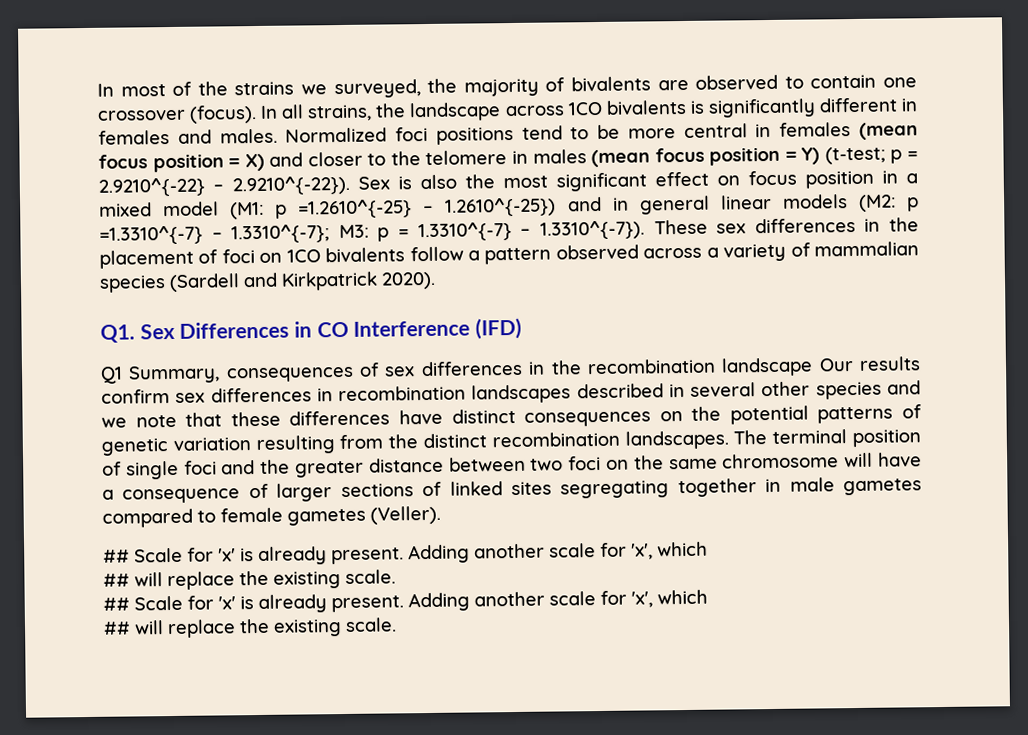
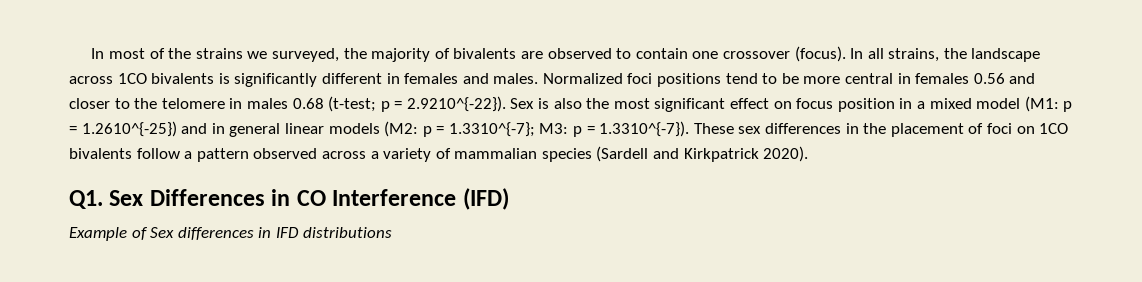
[858,122,918,140] [98,153,265,173] (mean focus position = X) -> [973,73,1005,84] 0.56
[591,146,821,168] (mean focus position = Y) -> [292,98,324,109] 0.68
[98,177,224,197] 2.9210^{-22} – -> (403, 105) none
[298,199,435,219] =1.2610^{-25} – -> [69,126,77,134] =
[99,225,223,245] =1.3310^{-7} – -> [436,126,445,134] =
[417,222,532,242] 1.3310^{-7} – -> (595, 130) none
[100,356,922,384] [101,380,921,404] [101,404,923,428] [101,429,921,456] [102,452,922,480] [102,477,922,504] [102,505,441,528] [103,541,708,566] [103,569,396,591] [103,589,708,614] [103,617,397,639] Q1 Summary, consequences of sex differences in the recombination landscape Our results confirm sex differences in recombination landscapes described in several other species and we note that these differences have distinct consequences on the potential patterns of genetic variation resulting from the distinct recombination landscapes. The terminal position of single foci and the greater distance between two foci on the same chromosome will have a consequence of larger sections of linked sites segregating together in male gametes compared to female gametes (Veller). // ## Scale for 'x' is already present. Adding another scale for 'x', which // ## will replace the existing scale. // ## Scale for 'x' is already present. Adding another scale for 'x', which // ## will replace the existing scale. -> [69,227,392,241] Example of Sex differences in IFD distributions

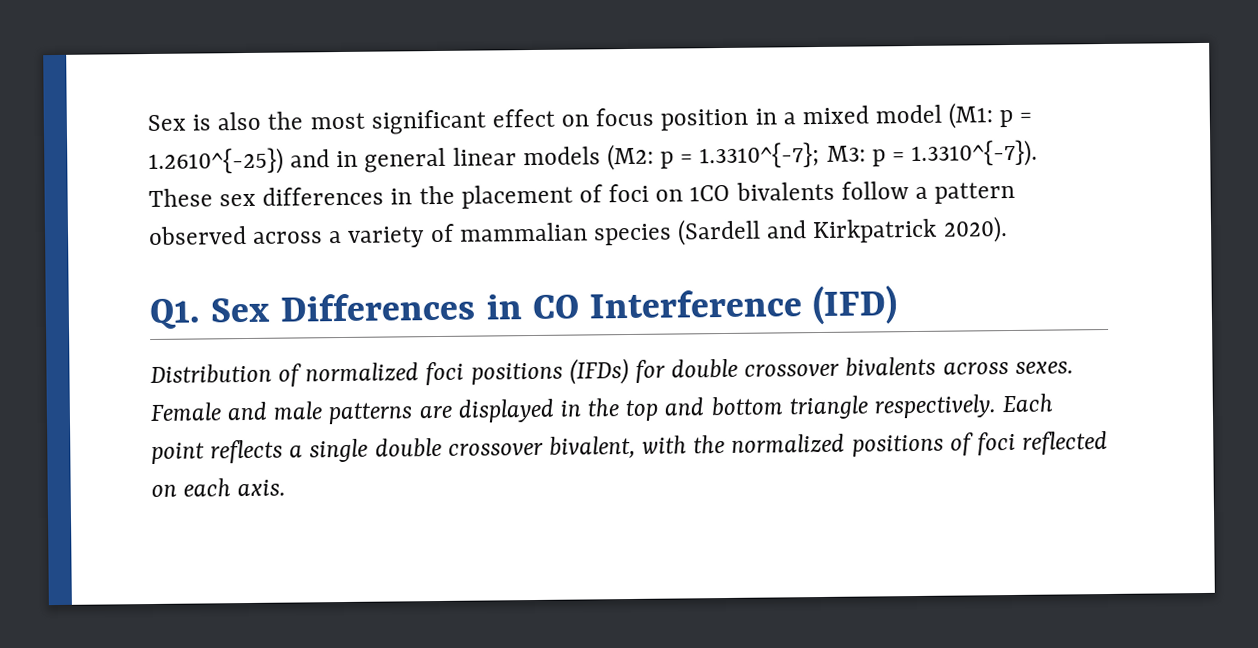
[91,46,1041,62] [69,73,1036,87] [69,96,506,112] In most of the strains we surveyed, the majority of bivalents are observed to contain one crossover (focus). In all strains, the landscape across 1CO bivalents is significantly different in females and males. Normalized foci positions tend to be more central in females 0.56 and closer to the telomere in males 0.68 (t-test; p = 2.9210^{-22}). -> (147, 123) none
[69,227,392,241] Example of Sex differences in IFD distributions -> [150,356,1074,387] [150,393,1054,425] [151,430,1109,465] [151,478,287,498] Distribution of normalized foci positions (IFDs) for double crossover bivalents across sexes. Female and male patterns are displayed in the top and bottom triangle respectively. Each point reflects a single double crossover bivalent, with the normalized positions of foci reflected on each axis.

